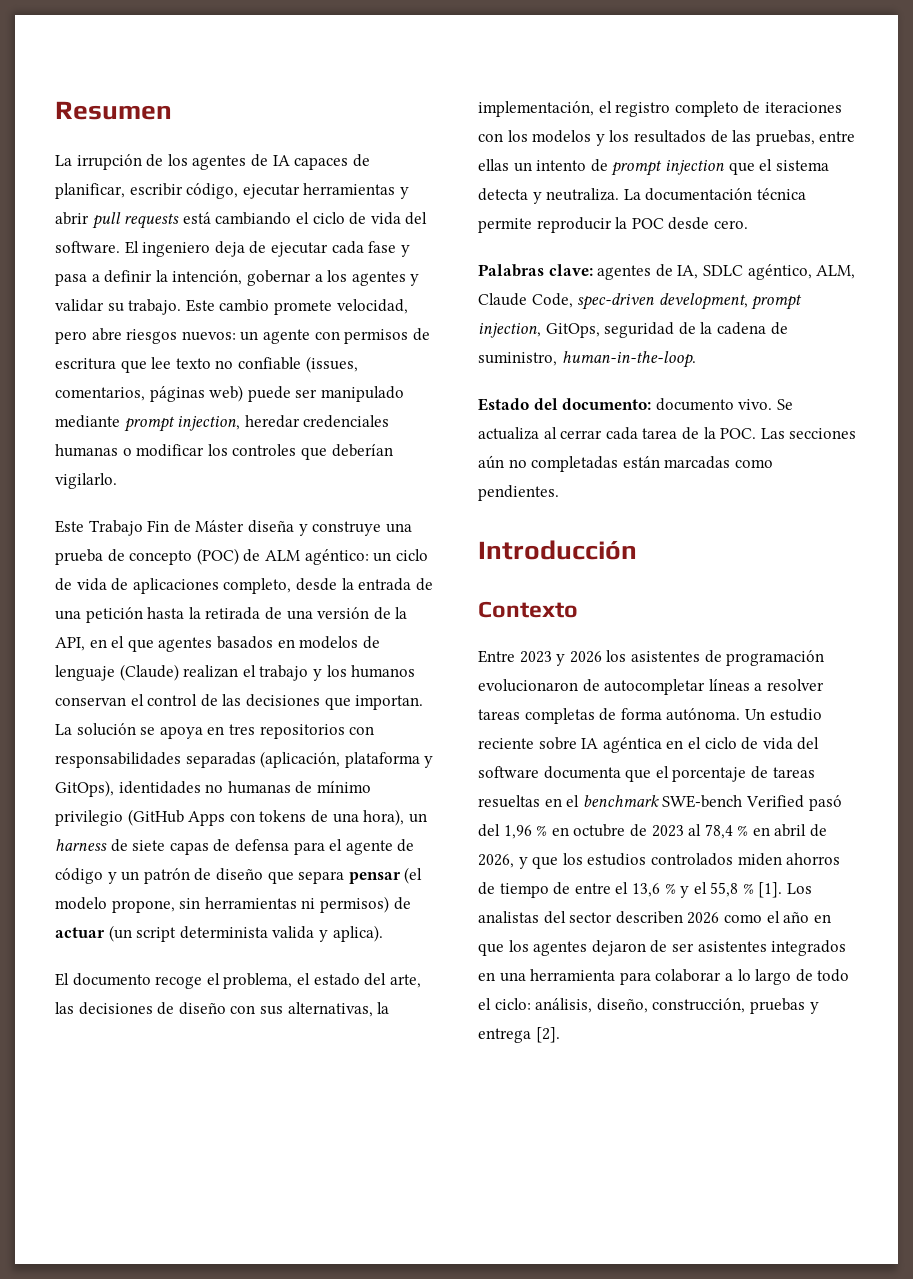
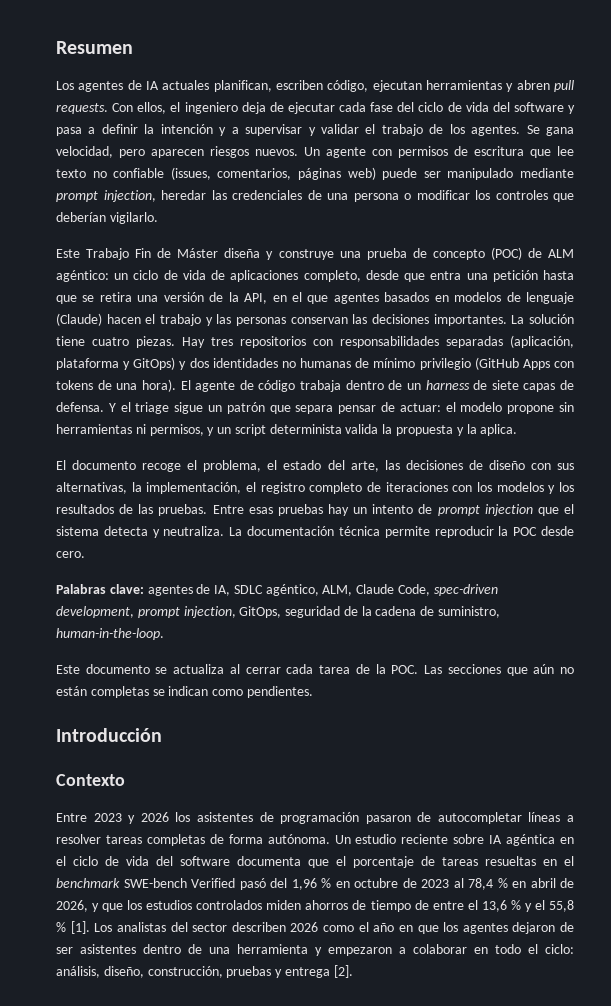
[55,154,370,170] [55,183,409,199] [55,212,428,229] [55,241,139,254] La irrupción de los agentes de IA capaces de planificar, escribir código, ejecutar herramientas y abrir pull requests está cambiando el ciclo de vida del software. El -> [56,80,574,92] [56,102,181,114] Los agentes de IA actuales planifican, escriben código, ejecutan herramientas y abren pull requests. Con ellos, el
(397, 247) none -> [397,102,564,112] del ciclo de vida del software
[172,270,420,286] [55,299,408,315] [55,328,259,344] intención, gobernar a los agentes y validar su trabajo. Este cambio promete velocidad, pero abre riesgos nuevos: un -> [160,124,574,136] [56,146,320,158] intención y a supervisar y validar el trabajo de los agentes. Se gana velocidad, pero aparecen riesgos nuevos. Un
[303,415,390,428] [55,444,118,457] credenciales humanas -> [211,190,399,202] las credenciales de una persona
[341,578,433,591] [55,607,282,623] la entrada de una petición hasta la retirada de -> [404,270,574,282] [56,292,132,304] que entra una petición hasta que se retira
[183,665,239,678] realizan -> [106,314,141,324] hacen
[326,665,416,678] [55,694,424,710] [55,723,225,739] los humanos conservan el control de las decisiones que importan. La solución se apoya en -> [216,314,574,326] [56,336,205,348] las personas conservan las decisiones importantes. La solución tiene cuatro piezas. Hay
[55,780,114,797] GitOps), -> [133,357,209,370] GitOps) y dos
[363,809,405,826] hora), -> [141,379,403,392] hora). El agente de código trabaja dentro de
[234,839,415,855] [55,867,423,884] [55,896,411,913] [55,925,383,942] defensa para el agente de código y un patrón de diseño que separa pensar (el modelo propone, sin herramientas ni permisos) de actuar (un script determinista valida y aplica). -> [56,402,575,414] [56,424,518,436] defensa. Y el triage sigue un patrón que separa pensar de actuar: el modelo propone sin herramientas ni permisos, y un script determinista valida la propuesta y la aplica.
[755,130,856,146] [478,159,509,171] pruebas, entre ellas -> [158,504,349,516] pruebas. Entre esas pruebas hay
[478,398,793,411] Estado del documento: documento vivo. Se -> [56,664,168,674] Este documento se
(857, 433) none -> [506,667,528,676] que
[531,456,731,472] completadas están marcadas -> [56,686,209,698] están completas se indican
[478,679,578,692] evolucionaron -> [365,815,411,824] pasaron
[771,940,847,956] [478,969,813,985] integrados en una herramienta para colaborar a lo largo de -> [143,944,488,956] dentro de una herramienta y empezaron a colaborar en

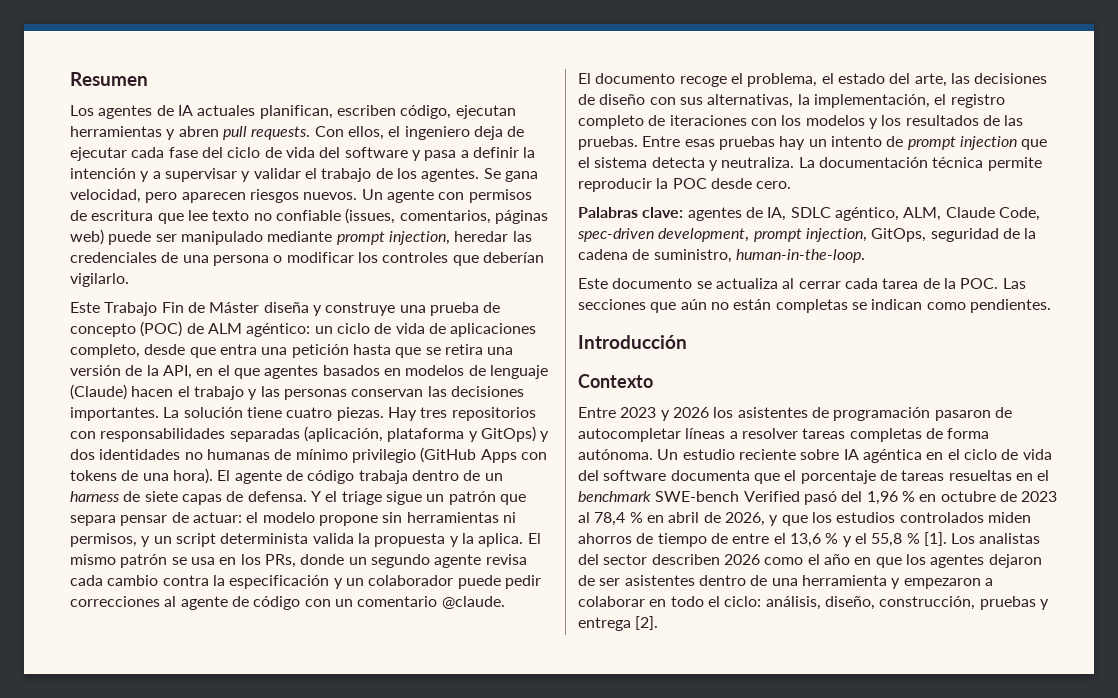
(518, 430) none -> [527,533,541,544] [70,554,527,568] [70,575,541,589] [70,596,505,610] El mismo patrón se usa en los PRs, donde un segundo agente revisa cada cambio contra la especificación y un colaborador puede pedir correcciones al agente de código con un comentario @claude.

